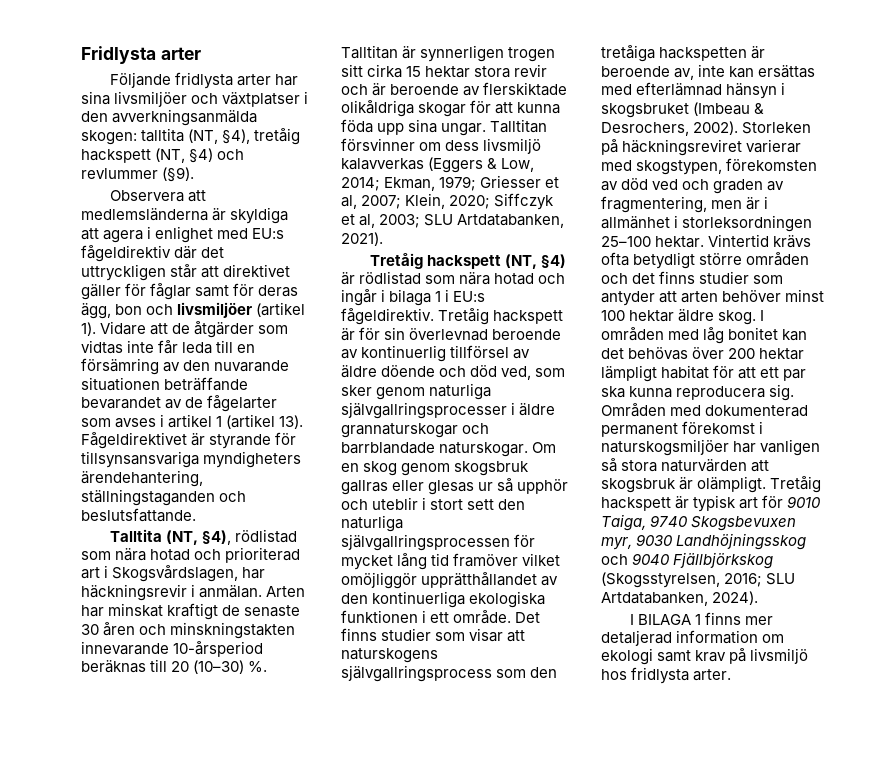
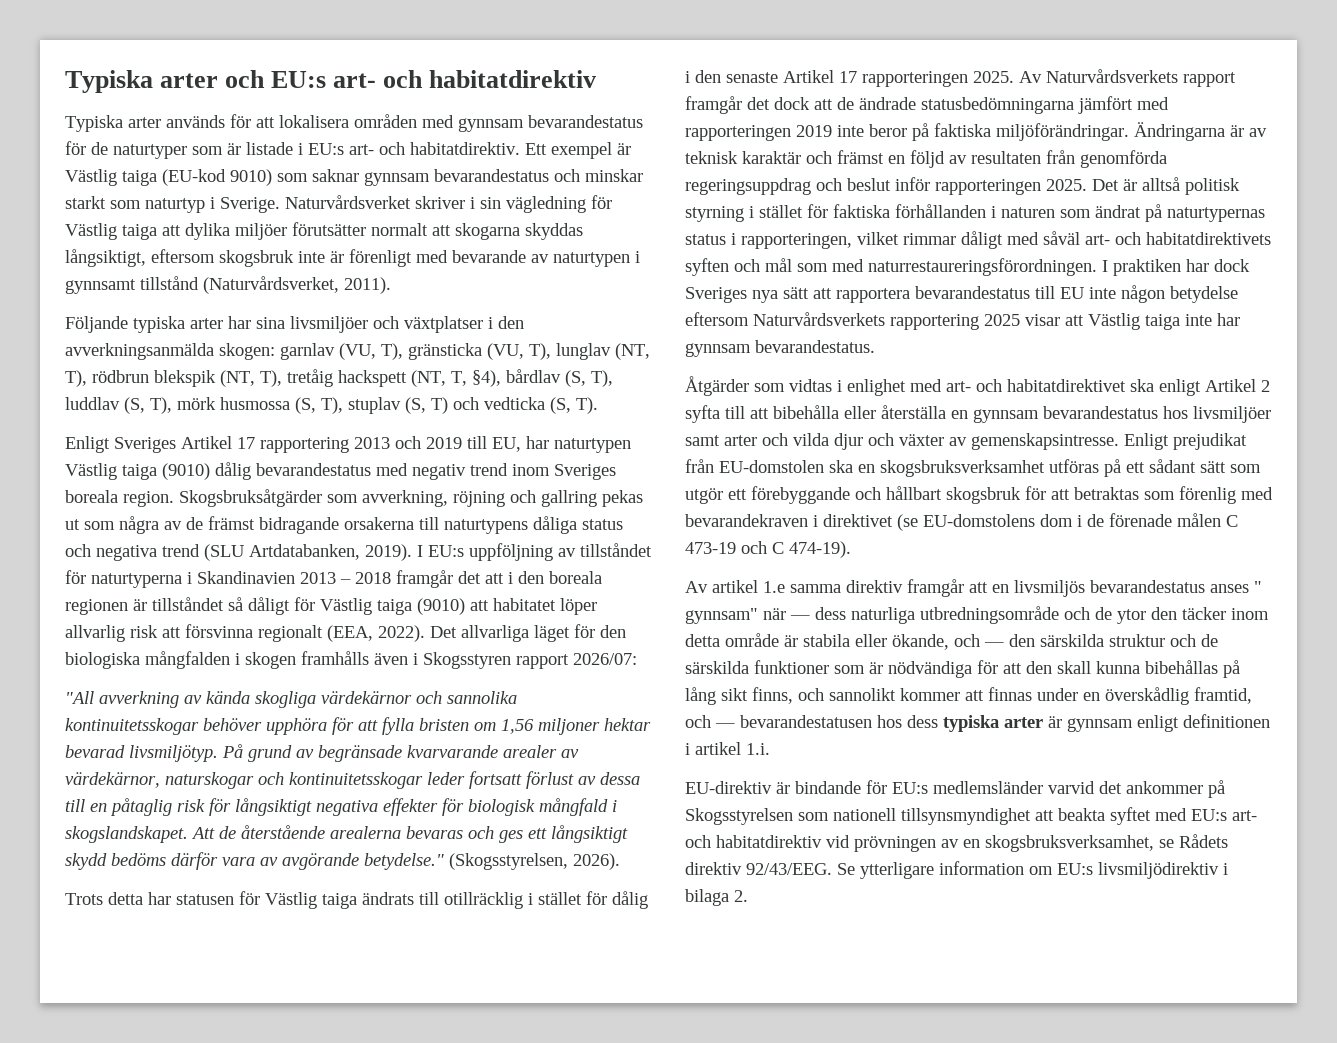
[81,46,201,64] Fridlysta arter -> [65,70,597,93] [65,114,643,132] [65,141,631,159] [65,169,643,186] [65,195,612,213] [65,222,583,240] [65,249,640,267] [65,276,391,294] Typiska arter och EU:s art- och habitatdirektiv // Typiska arter används för att lokalisera områden med gynnsam bevarandestatus för de naturtyper som är listade i EU:s art- och habitatdirektiv. Ett exempel är Västlig taiga (EU-kod 9010) som saknar gynnsam bevarandestatus och minskar starkt som naturtyp i Sverige. Naturvårdsverket skriver i sin vägledning för Västlig taiga att dylika miljöer förutsätter normalt att skogarna skyddas långsiktigt, eftersom skogsbruk inte är förenligt med bevarande av naturtypen i gynnsamt tillstånd (Naturvårdsverket, 2011).
[174,72,233,89] fridlysta -> [133,316,185,333] typiska
[141,128,301,145] [81,148,245,163] [81,167,195,182] [109,190,206,202] [81,207,289,224] [81,226,285,243] [81,245,225,262] [81,264,291,281] [81,283,299,300] [81,302,306,319] [81,321,289,338] [81,340,256,354] [81,358,290,375] [81,377,249,391] [81,395,278,412] [81,414,304,429] [81,432,297,449] [81,451,302,468] [81,470,203,487] [81,489,247,506] [81,508,196,522] [109,529,297,545] [81,547,301,563] [81,565,266,582] [81,584,306,601] [81,603,301,620] [81,622,296,639] [81,641,264,657] [81,659,268,674] [341,45,556,62] [341,64,548,78] [341,82,568,96] [341,100,561,117] [341,119,548,136] [341,138,542,154] [341,157,535,173] [341,175,560,191] [341,193,555,210] [341,214,565,228] [341,232,383,246] [369,253,566,269] [341,271,566,285] [341,289,486,306] [341,308,564,325] [341,327,562,341] [341,345,531,362] [341,365,566,380] [341,383,492,400] [341,402,556,419] [341,423,490,438] [341,442,557,457] [341,461,530,476] [341,478,569,495] [341,497,526,510] [341,515,403,532] [341,534,536,551] [341,553,561,570] [341,572,559,589] [341,591,546,608] [341,610,541,624] [341,628,526,642] [341,648,438,663] [341,665,558,682] [601,45,766,62] [601,64,816,80] [601,82,786,99] [601,102,765,118] [601,121,812,136] [601,139,802,156] [601,158,818,175] [601,178,785,194] [601,196,769,213] [601,215,813,232] [601,234,812,248] [601,252,810,269] [601,271,784,284] [601,289,825,306] [601,309,765,325] [601,327,808,344] [601,347,805,360] [601,365,807,382] [601,384,795,401] [601,403,809,417] [601,421,764,437] [601,439,821,456] [601,458,770,472] [601,476,822,493] [601,495,822,512] [601,514,797,531] [601,533,807,550] [601,552,774,569] [601,572,796,588] [601,591,759,606] [629,612,773,625] [601,630,785,646] [601,648,809,665] [601,667,732,684] talltita (NT, §4), tretåig hackspett (NT, §4) och revlummer (§9). // Observera att medlemsländerna är skyldiga att agera i enlighet med EU:s fågeldirektiv där det uttryckligen står att direktivet gäller för fåglar samt för deras ägg, bon och livsmiljöer (artikel 1). Vidare att de åtgärder som vidtas inte får leda till en försämring av den nuvarande situationen beträffande bevarandet av de fågelarter som avses i artikel 1 (artikel 13). Fågeldirektivet är styrande för tillsynsansvariga myndigheters ärendehantering, ställningstaganden och beslutsfattande. // Talltita (NT, §4), rödlistad som nära hotad och prioriterad art i Skogsvårdslagen, har häckningsrevir i anmälan. Arten har minskat kraftigt de senaste 30 åren och minskningstakten innevarande 10-årsperiod beräknas till 20 (10–30) %. Talltitan är synnerligen trogen sitt cirka 15 hektar stora revir och är beroende av flerskiktade olikåldriga skogar för att kunna föda upp sina ungar. Talltitan försvinner om dess livsmiljö kalavverkas (Eggers & Low, 2014; Ekman, 1979; Griesser et al, 2007; Klein, 2020; Siffczyk et al, 2003; SLU Artdatabanken, 2021). // Tretåig hackspett (NT, §4) är rödlistad som nära hotad och ingår i bilaga 1 i EU:s fågeldirektiv. Tretåig hackspett är för sin överlevnad beroende av kontinuerlig tillförsel av äldre döende och död ved, som sker genom naturliga självgallringsprocesser i äldre grannaturskogar och barrblandade naturskogar. Om en skog genom skogsbruk gallras eller glesas ur så upphör och uteblir i stort sett den naturliga självgallringsprocessen för mycket lång tid framöver vilket omöjliggör upprätthållandet av den kontinuerliga ekologiska funktionen i ett område. Det finns studier som visar att naturskogens självgallringsprocess som den tretåiga hackspetten är beroende av, inte kan ersättas med efterlämnad hänsyn i skogsbruket (Imbeau & Desrochers, 2002). Storleken på häckningsreviret varierar med skogstypen, förekomsten av död ved och graden av fragmentering, men är i allmänhet i storleksordningen 25–100 hektar. Vintertid krävs ofta betydligt större områden och det finns studier som antyder att arten behöver minst 100 hektar äldre skog. I områden med låg bonitet kan det behövas över 200 hektar lämpligt habitat för att ett par ska kunna reproducera sig. Områden med dokumenterad permanent förekomst i naturskogsmiljöer har vanligen så stora naturvärden att skogsbruk är olämpligt. Tretåig hackspett är typisk art för 9010 Taiga, 9740 Skogsbevuxen myr, 9030 Landhöjningsskog och 9040 Fjällbjörkskog (Skogsstyrelsen, 2016; SLU Artdatabanken, 2024). // I BILAGA 1 finns mer detaljerad information om ekologi samt krav på livsmiljö hos fridlysta arter. -> [280,343,650,360] [65,369,613,387] [65,397,598,414] [65,436,631,453] [65,462,616,480] [65,489,643,507] [65,516,623,534] [65,543,652,561] [65,570,602,588] [65,597,597,615] [65,624,626,642] [65,651,637,669] [65,691,517,708] [65,717,651,735] [65,744,579,762] [65,771,640,789] [65,798,617,816] [65,825,628,843] [65,852,620,870] [65,891,648,909] [685,69,1236,87] [685,96,1169,114] [685,122,1267,141] [685,150,1167,168] [685,177,1240,195] [685,204,1265,222] [685,231,1271,249] [685,258,1250,276] [685,285,1238,303] [685,312,1240,330] [685,340,875,357] [685,376,1270,396] [685,405,1271,423] [685,433,1247,450] [685,459,1261,477] [685,486,1273,504] [685,513,1238,531] [685,541,851,558] [685,579,1262,597] [685,606,1269,624] [685,633,1218,650] [685,660,1240,678] [685,687,1252,705] [685,714,1270,732] [685,742,770,755] [685,780,1225,798] [685,807,1257,825] [685,834,1228,852] [685,861,1228,879] [685,889,748,906] garnlav (VU, T), gränsticka (VU, T), lunglav (NT, T), rödbrun blekspik (NT, T), tretåig hackspett (NT, T, §4), bårdlav (S, T), luddlav (S, T), mörk husmossa (S, T), stuplav (S, T) och vedticka (S, T). // Enligt Sveriges Artikel 17 rapportering 2013 och 2019 till EU, har naturtypen Västlig taiga (9010) dålig bevarandestatus med negativ trend inom Sveriges boreala region. Skogsbruksåtgärder som avverkning, röjning och gallring pekas ut som några av de främst bidragande orsakerna till naturtypens dåliga status och negativa trend (SLU Artdatabanken, 2019). I EU:s uppföljning av tillståndet för naturtyperna i Skandinavien 2013 – 2018 framgår det att i den boreala regionen är tillståndet så dåligt för Västlig taiga (9010) att habitatet löper allvarlig risk att försvinna regionalt (EEA, 2022). Det allvarliga läget för den biologiska mångfalden i skogen framhålls även i Skogsstyren rapport 2026/07: // "All avverkning av kända skogliga värdekärnor och sannolika kontinuitetsskogar behöver upphöra för att fylla bristen om 1,56 miljoner hektar bevarad livsmiljötyp. På grund av begränsade kvarvarande arealer av värdekärnor, naturskogar och kontinuitetsskogar leder fortsatt förlust av dessa till en påtaglig risk för långsiktigt negativa effekter för biologisk mångfald i skogslandskapet. Att de återstående arealerna bevaras och ges ett långsiktigt skydd bedöms därför vara av avgörande betydelse." (Skogsstyrelsen, 2026). // Trots detta har statusen för Västlig taiga ändrats till otillräcklig i stället för dålig i den senaste Artikel 17 rapporteringen 2025. Av Naturvårdsverkets rapport framgår det dock att de ändrade statusbedömningarna jämfört med rapporteringen 2019 inte beror på faktiska miljöförändringar. Ändringarna är av teknisk karaktär och främst en följd av resultaten från genomförda regeringsuppdrag och beslut inför rapporteringen 2025. Det är alltså politisk styrning i stället för faktiska förhållanden i naturen som ändrat på naturtypernas status i rapporteringen, vilket rimmar dåligt med såväl art- och habitatdirektivets syften och mål som med naturrestaureringsförordningen. I praktiken har dock Sveriges nya sätt att rapportera bevarandestatus till EU inte någon betydelse eftersom Naturvårdsverkets rapportering 2025 visar att Västlig taiga inte har gynnsam bevarandestatus. // Åtgärder som vidtas i enlighet med art- och habitatdirektivet ska enligt Artikel 2 syfta till att bibehålla eller återställa en gynnsam bevarandestatus hos livsmiljöer samt arter och vilda djur och växter av gemenskapsintresse. Enligt prejudikat från EU-domstolen ska en skogsbruksverksamhet utföras på ett sådant sätt som utgör ett förebyggande och hållbart skogsbruk för att betraktas som förenlig med bevarandekraven i direktivet (se EU-domstolens dom i de förenade målen C 473-19 och C 474-19). // Av artikel 1.e samma direktiv framgår att en livsmiljös bevarandestatus anses " gynnsam" när — dess naturliga utbredningsområde och de ytor den täcker inom detta område är stabila eller ökande, och — den särskilda struktur och de särskilda funktioner som är nödvändiga för att den skall kunna bibehållas på lång sikt finns, och sannolikt kommer att finnas under en överskådlig framtid, och — bevarandestatusen hos dess typiska arter är gynnsam enligt definitionen i artikel 1.i. // EU-direktiv är bindande för EU:s medlemsländer varvid det ankommer på Skogsstyrelsen som nationell tillsynsmyndighet att beakta syftet med EU:s art- och habitatdirektiv vid prövningen av en skogsbruksverksamhet, se Rådets direktiv 92/43/EEG. Se ytterligare information om EU:s livsmiljödirektiv i bilaga 2.

